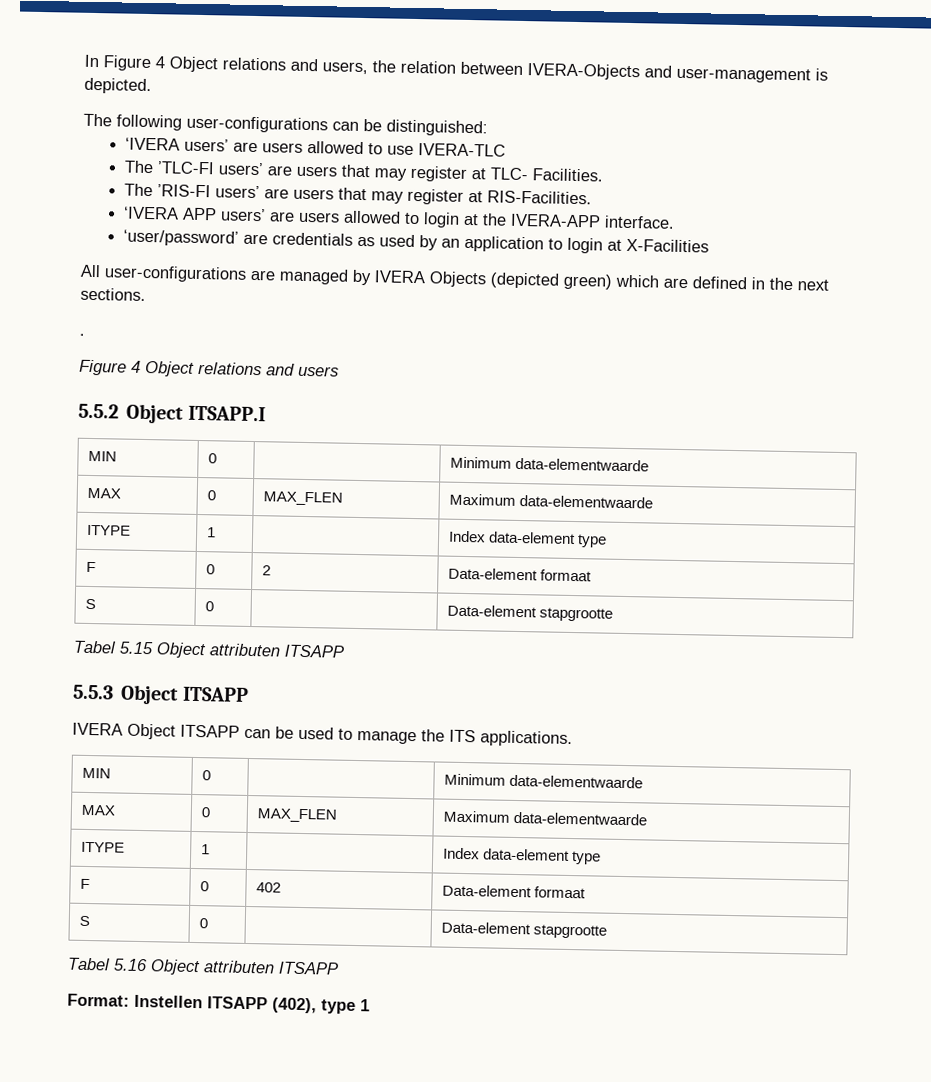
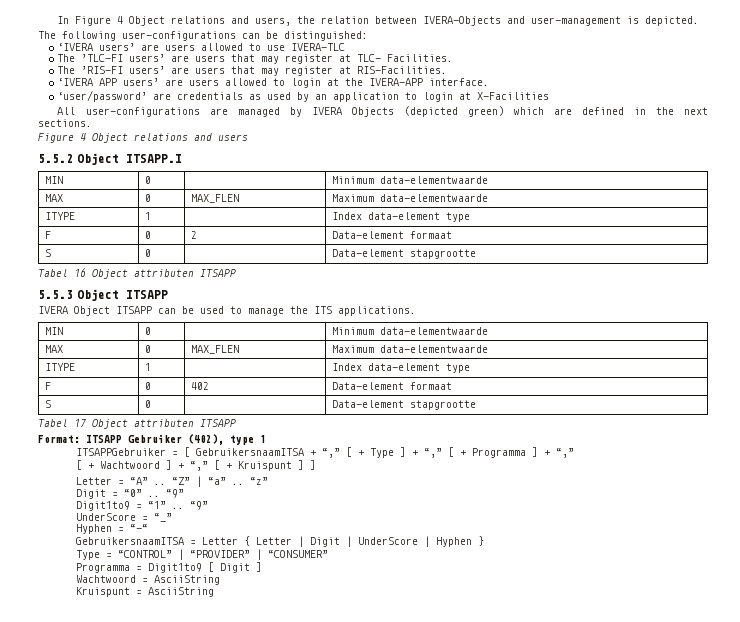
[79,333,85,336] // . -> (92, 123) none
[119,641,154,655] 5.15 -> [74,268,86,277] 16
[113,958,148,972] 5.16 -> [74,419,86,427] 17
[134,994,268,1010] Instellen ITSAPP -> [86,434,182,443] ITSAPP Gebruiker
(370, 1005) none -> [75,447,574,458] [75,460,316,471] [75,476,268,487] [75,489,184,499] [75,501,208,511] [75,513,172,522] [75,524,148,534] [75,536,484,547] [75,549,328,560] [75,562,262,573] [75,575,220,585] [75,587,214,597] // ITSAPPGebruiker = [ GebruikersnaamITSA + “,” [ + Type ] + “,” [ + Programma ] + “,” // [ + Wachtwoord ] + “,” [ + Kruispunt ] ] // Letter = “A” .. “Z” | “a” .. “z” // Digit = “0” .. “9” // Digit1to9 = “1” .. “9” // UnderScore = “_” // Hyphen = “-“ // GebruikersnaamITSA = Letter { Letter | Digit | UnderScore | Hyphen } // Type = “CONTROL” | “PROVIDER” | “CONSUMER” // Programma = Digit1to9 [ Digit ] // Wachtwoord = AsciiString // Kruispunt = AsciiString

